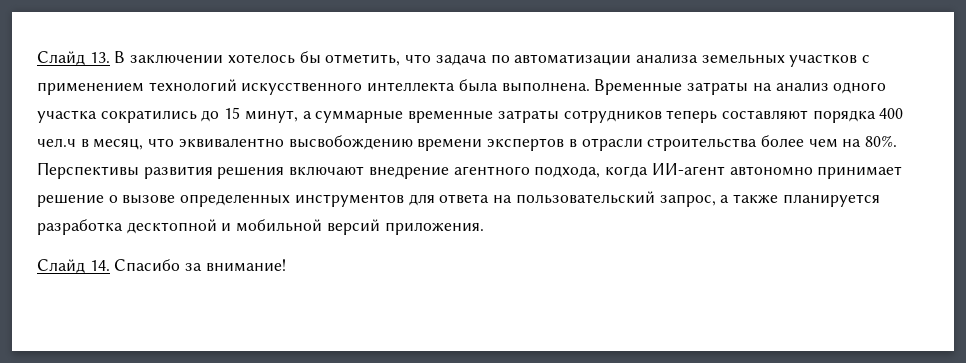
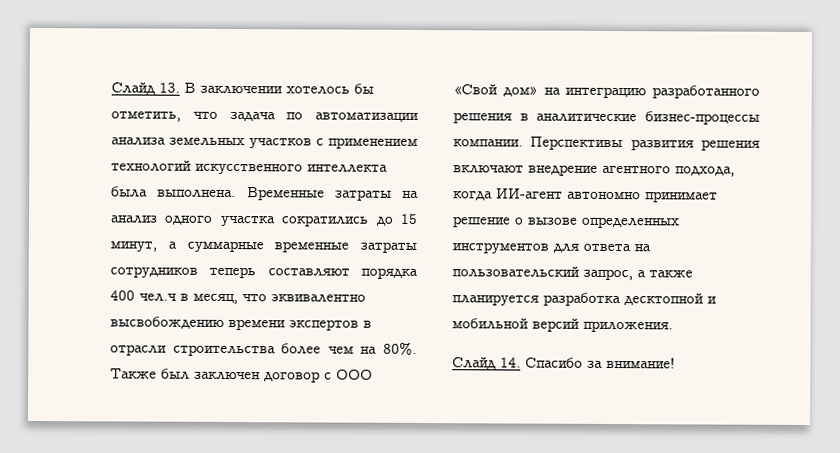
(898, 141) none -> [110,368,373,383] [453,84,760,99] [453,111,760,125] [453,139,523,147] Также был заключен договор с ООО «Свой дом» на интеграцию разработанного решения в аналитические бизнес-процессы компании.

